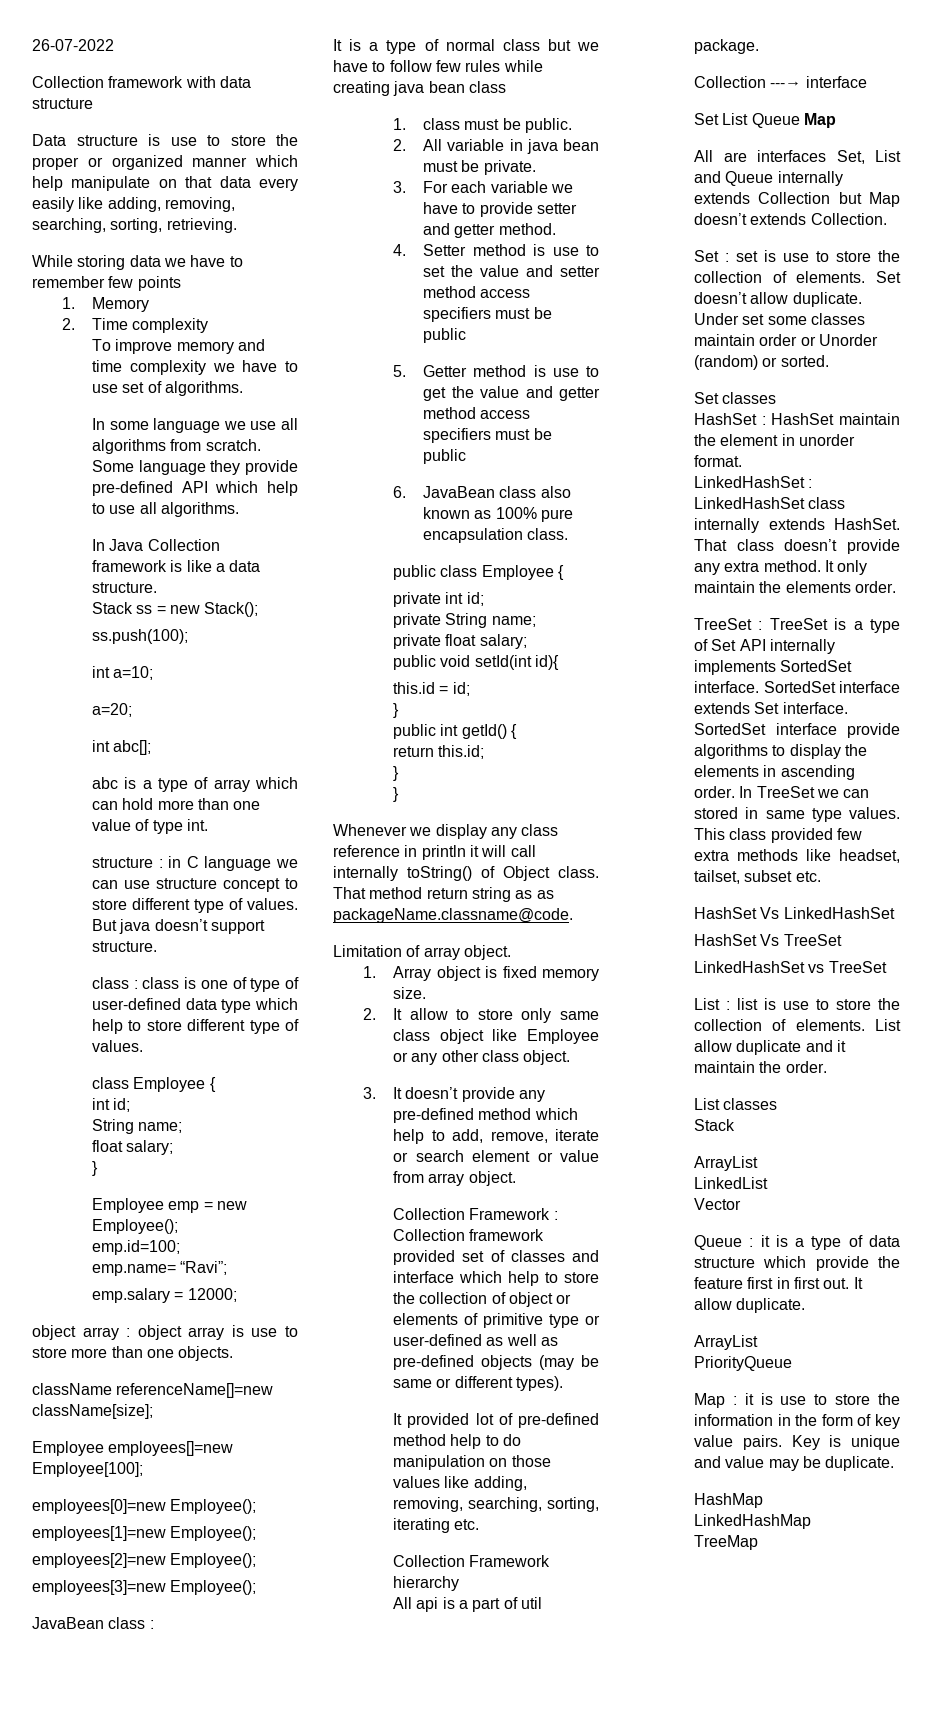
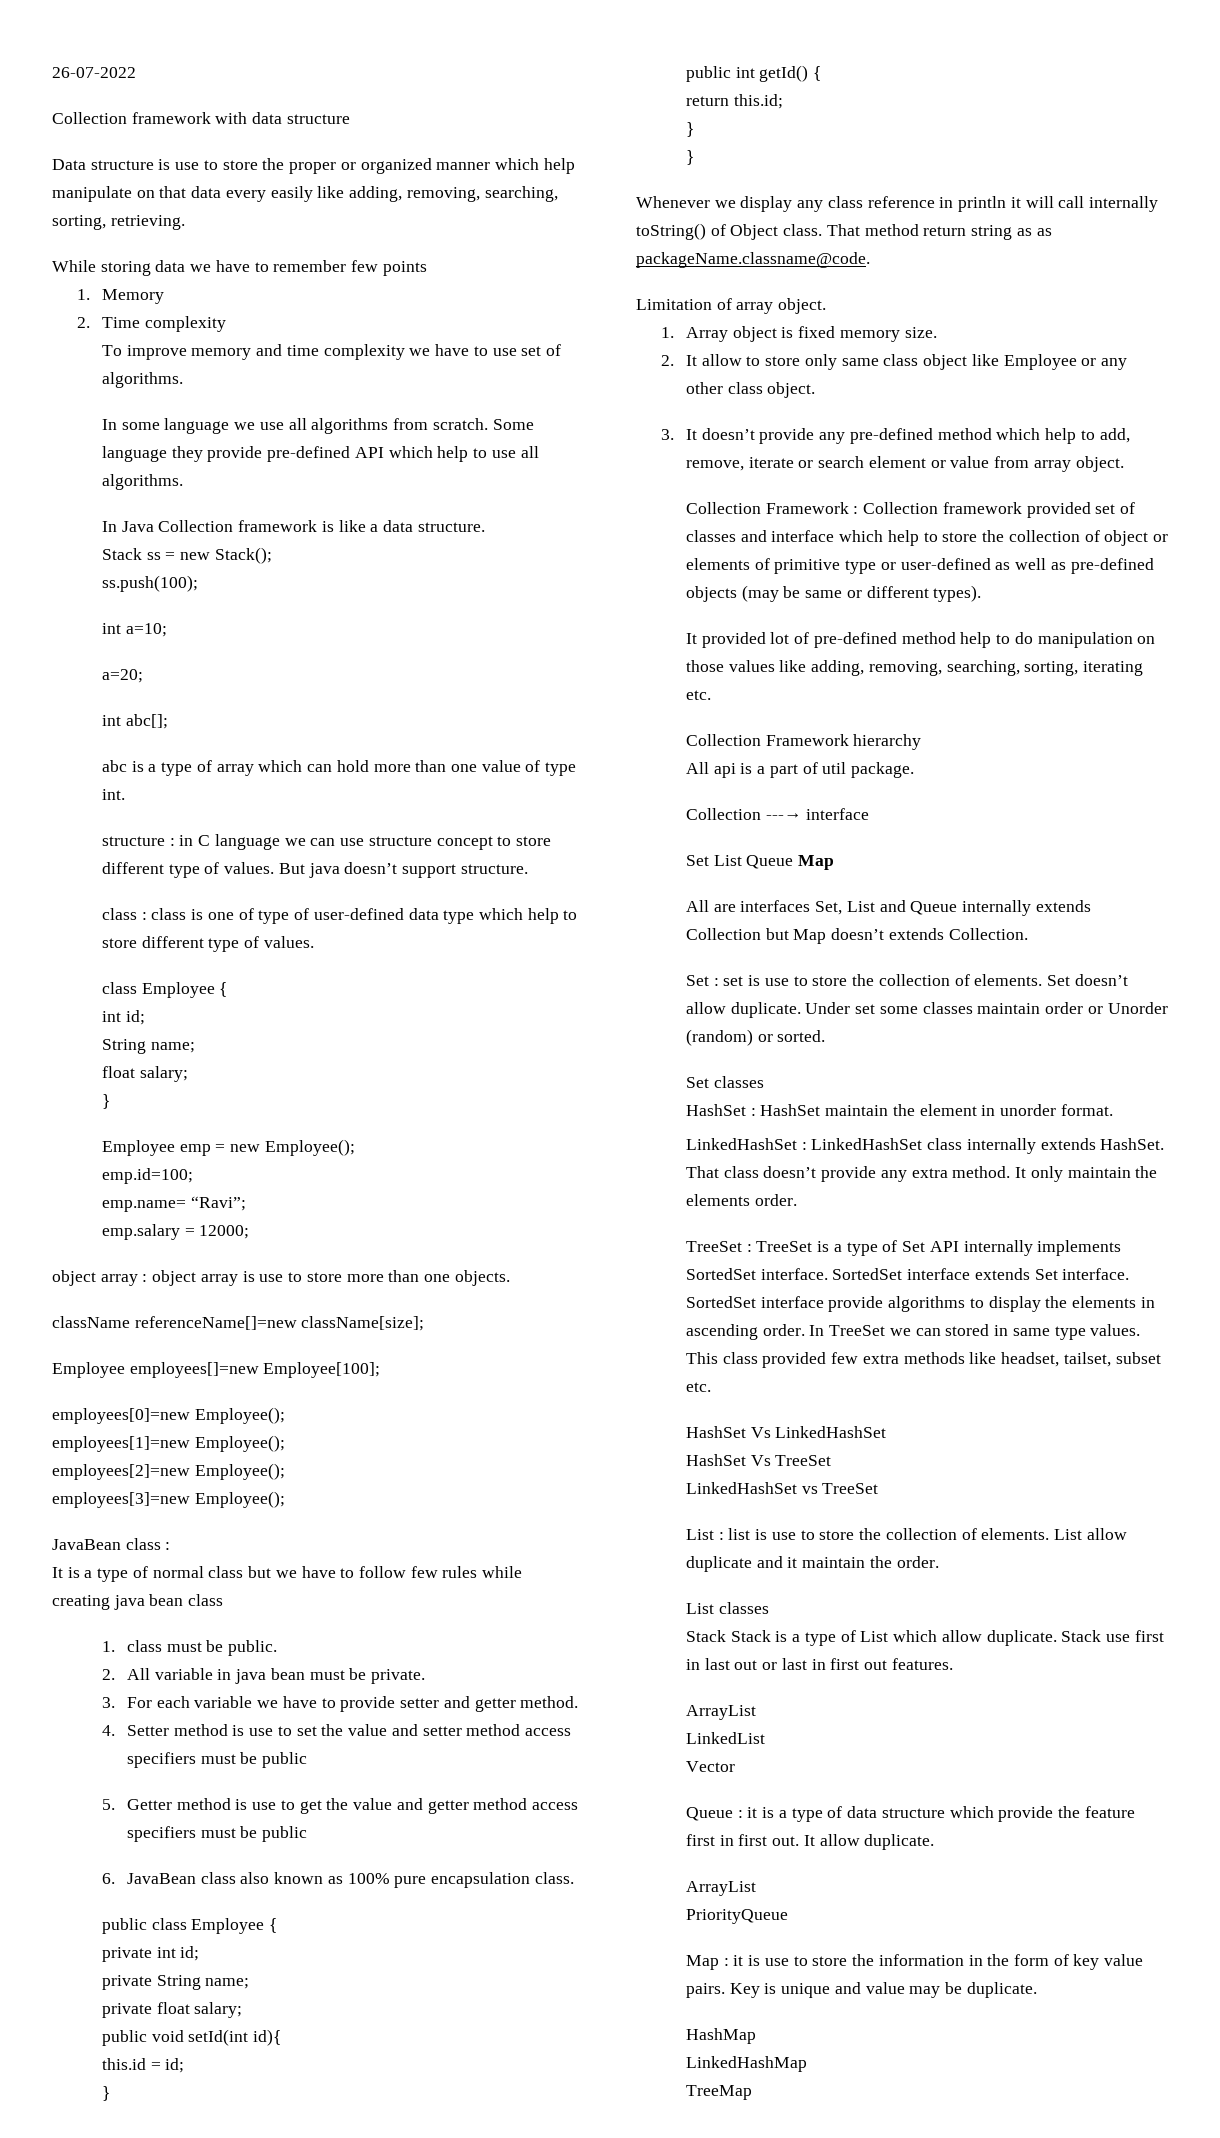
(736, 1125) none -> [730,1630,1164,1646] [685,1658,953,1670] Stack is a type of List which allow duplicate. Stack use first in last out or last in first out features.

